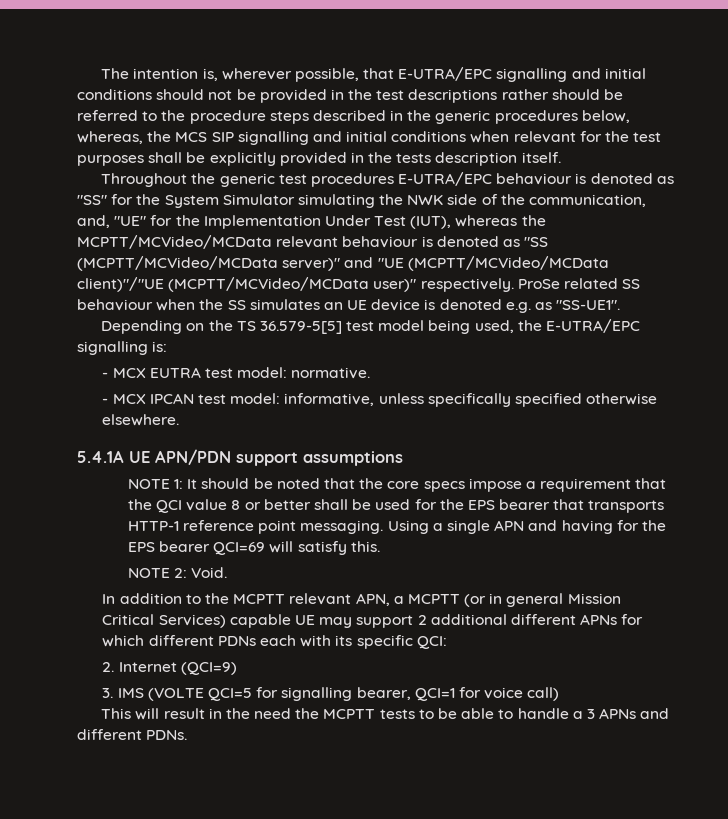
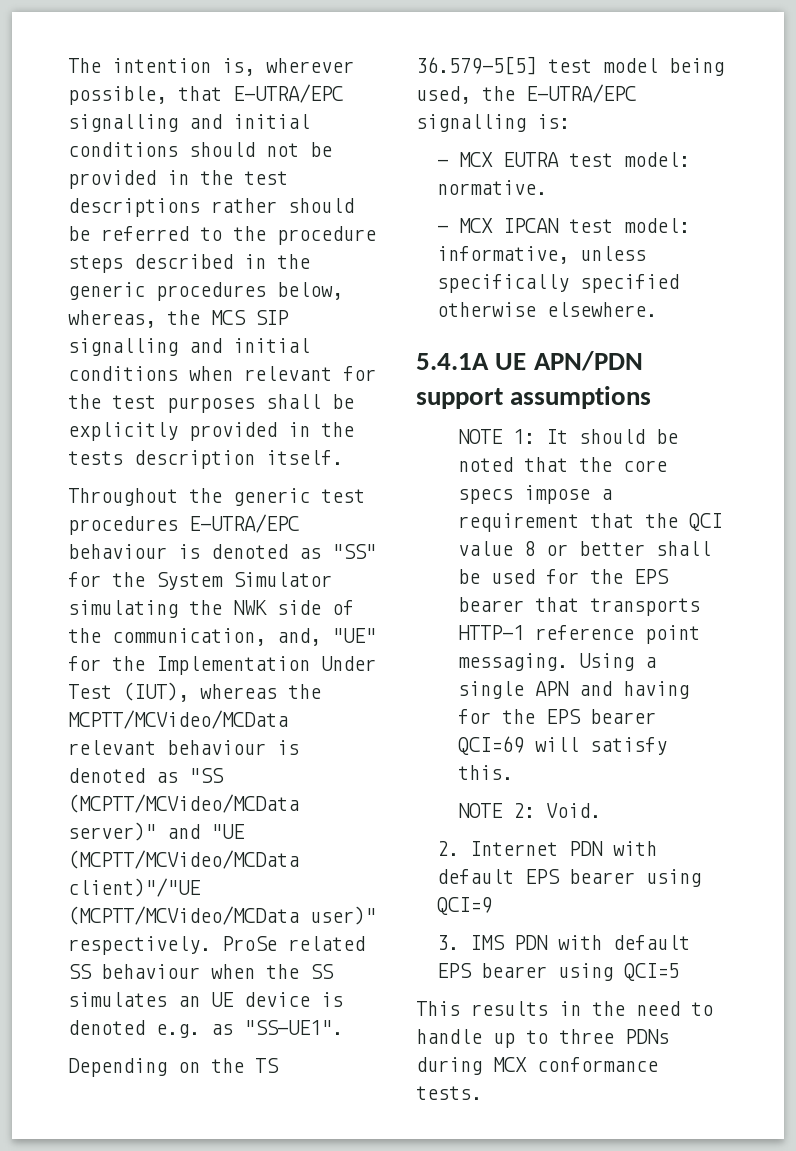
[102,593,621,607] [102,614,644,628] [102,635,447,649] [102,662,237,675] [102,687,560,701] In addition to the MCPTT relevant APN, a MCPTT (or in general Mission Critical Services) capable UE may support 2 additional different APNs for which different PDNs each with its specific QCI: // 2. Internet (QCI=9) // 3. IMS (VOLTE QCI=5 for signalling bearer, QCI=1 for voice call) -> [436,841,657,856] [436,869,701,887] [436,897,492,915] [436,935,690,950] [436,963,679,981] 2. Internet PDN with default EPS bearer using QCI=9 // 3. IMS PDN with default EPS bearer using QCI=5
[135,708,205,720] will result -> [471,1001,548,1016] results
[295,708,670,719] [77,729,188,740] the MCPTT tests to be able to handle a 3 APNs and different PDNs. -> [691,1002,713,1016] [416,1029,669,1048] [416,1057,658,1075] [416,1086,482,1100] to handle up to three PDNs during MCX conformance tests.

